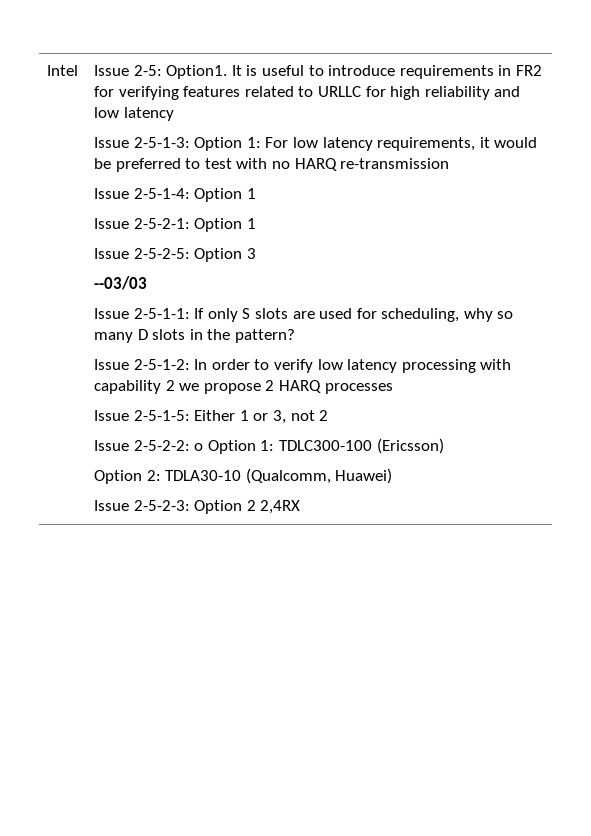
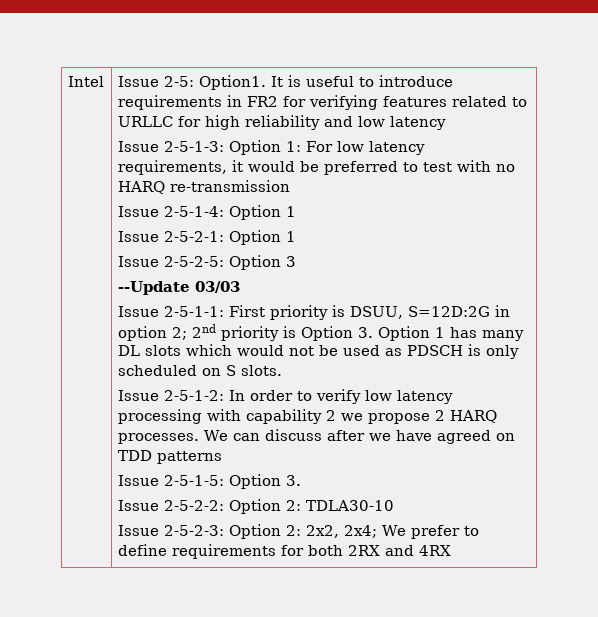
[93,276,147,290] --03/03 -> [117,281,240,295] --Update 03/03
[194,308,514,322] [93,329,295,343] If only S slots are used for scheduling, why so many D slots in the pattern? -> [228,305,510,320] [117,324,524,341] [117,344,519,359] [117,365,282,376] First priority is DSUU, S=12D:2G in option 2; 2nd priority is Option 3. Option 1 has many DL slots which would not be used as PDSCH is only scheduled on S slots.
[324,383,393,394] [93,410,329,424] [93,438,444,454] processes // Issue 2-5-1-5: Either 1 or 3, not 2 // Issue 2-5-2-2: o Option 1: TDLC300-100 (Ericsson) // -> [117,429,515,444] [117,450,222,464] [117,474,301,489] [117,500,224,511] processes. We can discuss after we have agreed on TDD patterns // Issue 2-5-1-5: Option 3. // Issue 2-5-2-2:
[245,468,393,484] (Qualcomm, Huawei) -> (394, 505) none
[246,500,301,514] 2 2,4RX -> [285,525,479,539] [117,544,451,559] 2: 2x2, 2x4; We prefer to define requirements for both 2RX and 4RX

